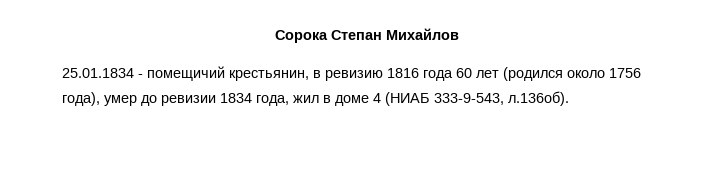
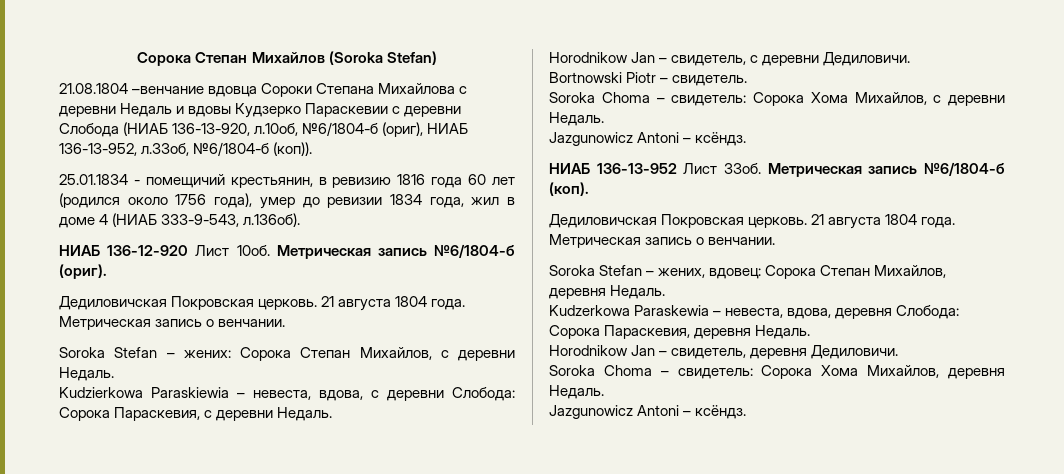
(459, 34) none -> [328,51,437,65] [59,83,468,97] [59,103,462,118] [59,122,469,137] [59,142,313,156] (Soroka Stefan) // 21.08.1804 –венчание вдовца Сороки Степана Михайлова с деревни Недаль и вдовы Кудзерко Параскевии с деревни Слобода (НИАБ 136-13-920, л.10об, №6/1804-б (ориг), НИАБ 136-13-952, л.33об, №6/1804-б (коп)).
(569, 98) none -> [59,244,516,259] [59,264,107,279] [59,296,466,311] [59,316,286,330] [59,347,515,361] [59,367,114,381] [59,387,515,401] [59,407,333,421] [549,52,911,66] [549,72,748,86] [549,92,1005,106] [549,112,604,126] [549,132,747,146] [549,162,1006,177] [549,182,589,196] [549,214,956,229] [549,234,776,248] [549,265,947,279] [549,285,666,299] [549,305,960,319] [549,325,811,339] [549,345,899,359] [549,365,1006,379] [549,385,604,399] [549,405,747,419] // НИАБ 136-12-920 Лист 10об. Метрическая запись №6/1804-б (ориг). // Дедиловичская Покровская церковь. 21 августа 1804 года. Метрическая запись о венчании. // Soroka Stefan – жених: Сорока Степан Михайлов, с деревни Недаль. // Kudzierkowa Paraskiewia – невеста, вдова, с деревни Слобода: Сорока Параскевия, с деревни Недаль. // Horodnikow Jan – свидетель, с деревни Дедиловичи. // Bortnowski Piotr – свидетель. // Soroka Choma – свидетель: Сорока Хома Михайлов, с деревни Недаль. // Jazgunowicz Antoni – ксёндз. // НИАБ 136-13-952 Лист 33об. Метрическая запись №6/1804-б (коп). // Дедиловичская Покровская церковь. 21 августа 1804 года. Метрическая запись о венчании. // Soroka Stefan – жених, вдовец: Сорока Степан Михайлов, деревня Недаль. // Kudzerkowa Paraskewia – невеста, вдова, деревня Слобода: Сорока Параскевия, деревня Недаль. // Horodnikow Jan – свидетель, деревня Дедиловичи. // Soroka Choma – свидетель: Сорока Хома Михайлов, деревня Недаль. // Jazgunowicz Antoni – ксёндз.

